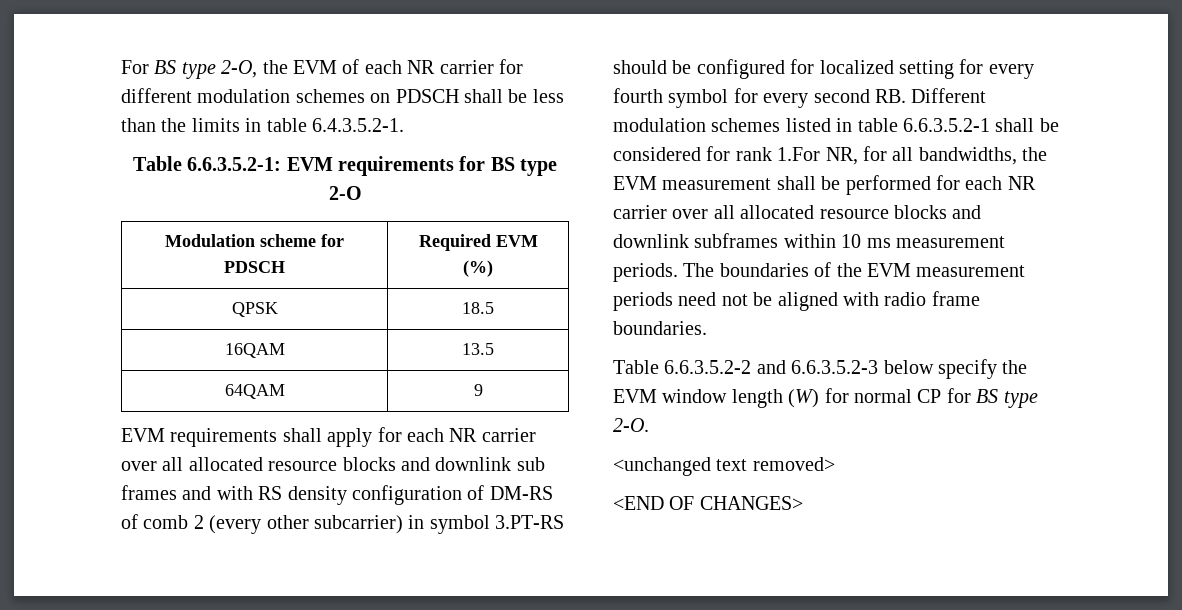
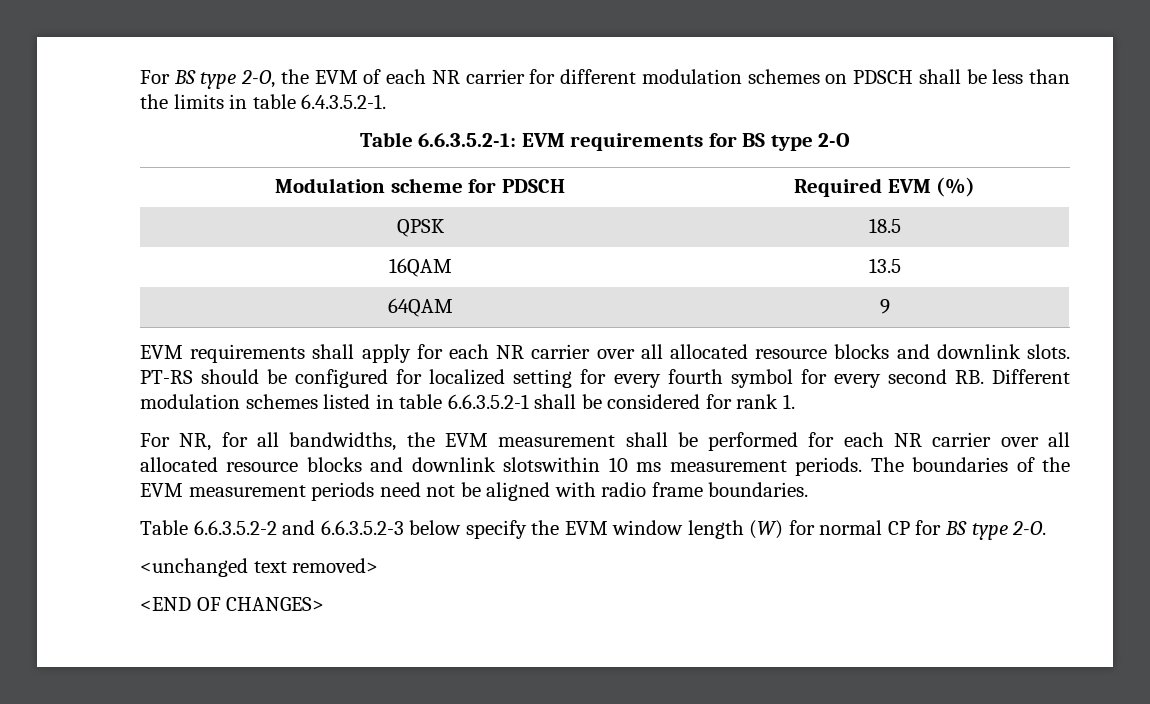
[516,457,545,471] [121,485,553,505] [121,514,565,534] sub frames and with RS density configuration of DM-RS of comb 2 (every other subcarrier) in symbol 3.PT-RS -> [1027,344,1071,359] [140,370,193,384] slots. PT-RS
[777,147,821,161] 1.For -> [782,394,795,409] [140,433,170,447] 1. // For
[694,233,836,248] subframes within -> [503,457,601,472] slotswithin

